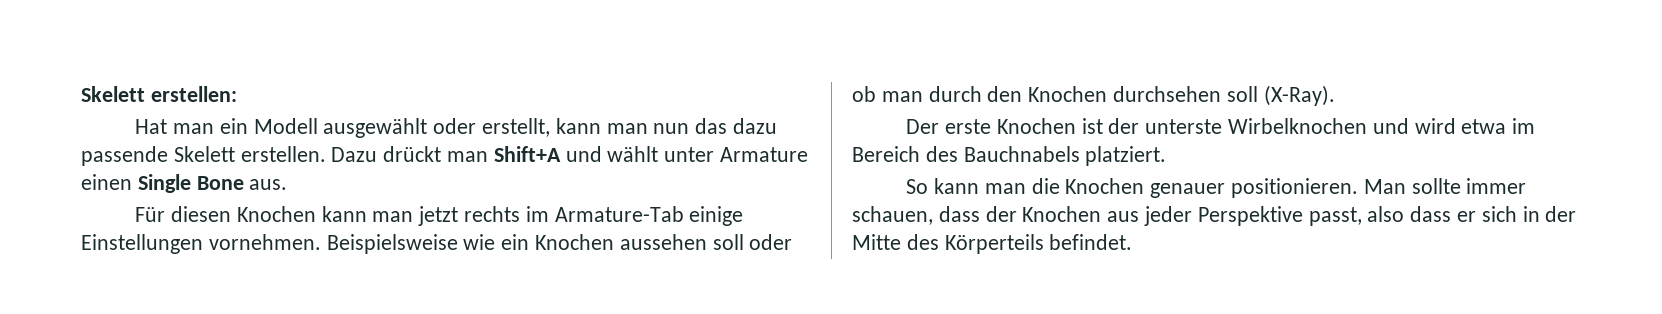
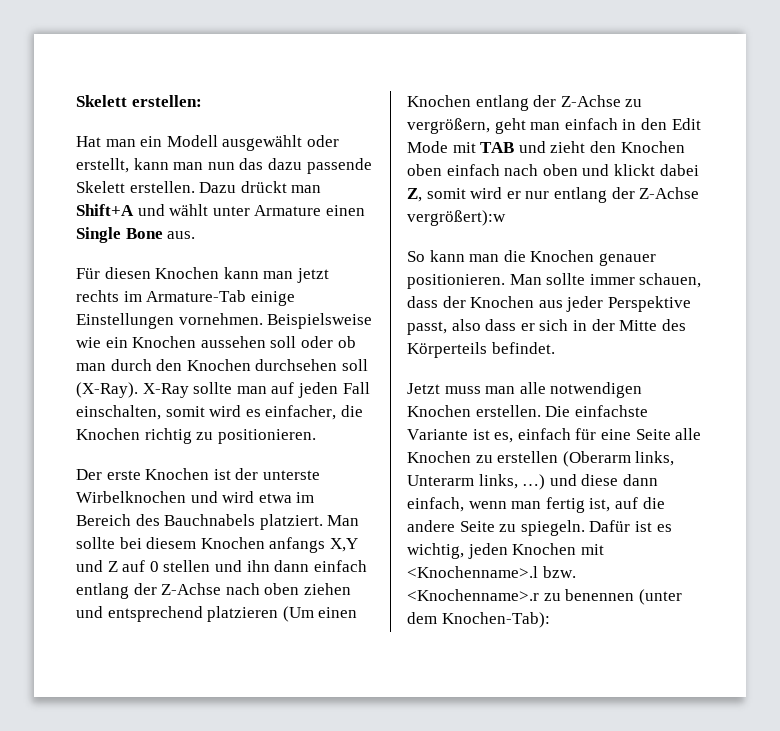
(1335, 95) none -> [142,382,370,398] [76,405,363,420] [76,428,316,444] X-Ray sollte man auf jeden Fall einschalten, somit wird es einfacher, die Knochen richtig zu positionieren.
(1167, 156) none -> [327,515,360,526] [76,537,358,553] [76,560,367,572] [76,583,351,599] [76,606,358,622] [407,95,643,111] [407,118,701,134] [407,141,685,153] [407,164,699,176] [407,187,700,203] [407,210,506,226] Man sollte bei diesem Knochen anfangs X,Y und Z auf 0 stellen und ihn dann einfach entlang der Z-Achse nach oben ziehen und entsprechend platzieren (Um einen Knochen entlang der Z-Achse zu vergrößern, geht man einfach in den Edit Mode mit TAB und zieht den Knochen oben einfach nach oben und klickt dabei Z, somit wird er nur entlang der Z-Achse vergrößert):w
(1133, 242) none -> [407,382,643,398] [407,405,648,417] [407,428,702,443] [407,451,675,467] [407,474,658,490] [407,497,665,513] [407,520,672,536] [407,543,604,559] [407,566,576,578] [407,589,682,605] [407,612,550,628] // Jetzt muss man alle notwendigen Knochen erstellen. Die einfachste Variante ist es, einfach für eine Seite alle Knochen zu erstellen (Oberarm links, Unterarm links, …) und diese dann einfach, wenn man fertig ist, auf die andere Seite zu spiegeln. Dafür ist es wichtig, jeden Knochen mit <Knochenname>.l bzw. <Knochenname>.r zu benennen (unter dem Knochen-Tab):

